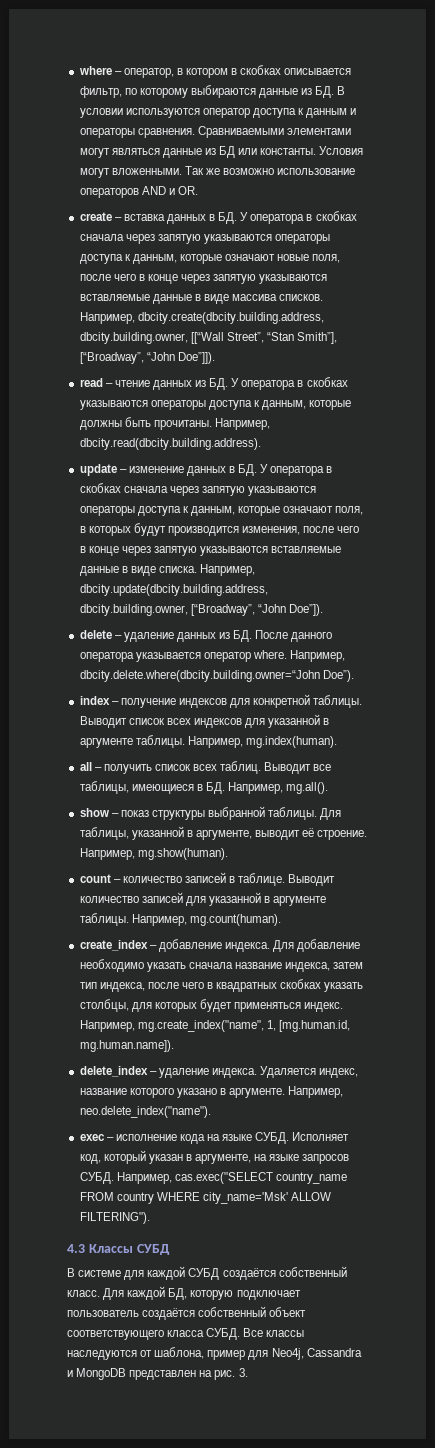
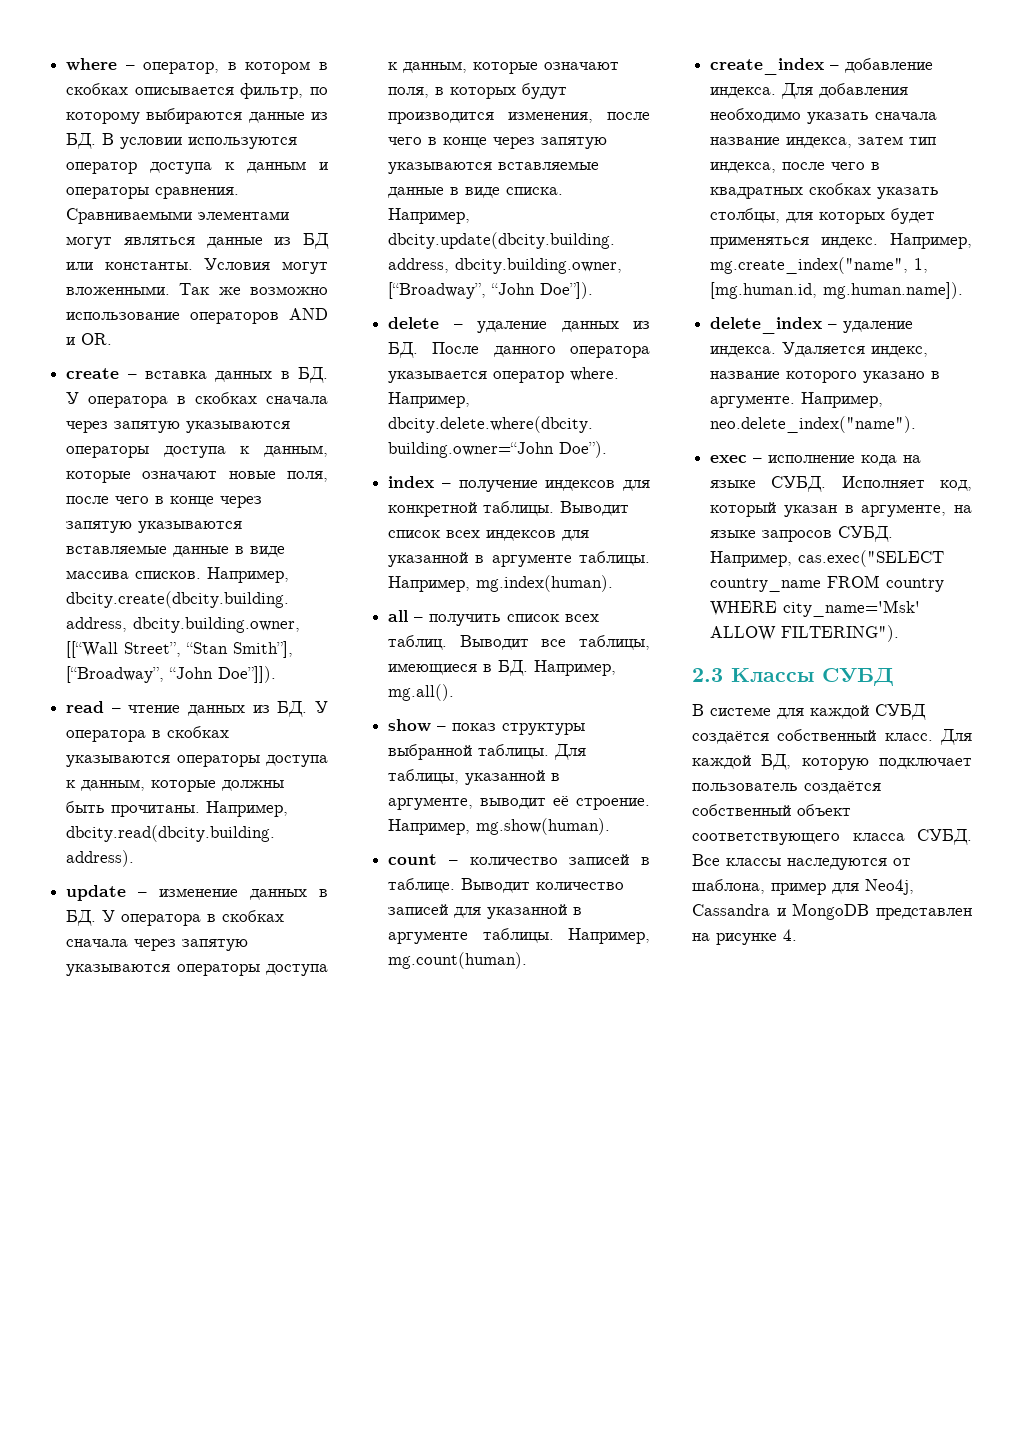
[297,939,361,952] добавление -> [819,83,909,98] добавления
[67,1244,85,1253] 4.3 -> [692,668,723,682] 2.3
[214,1368,248,1380] рис. 3. -> [716,929,797,945] рисунке 4.

